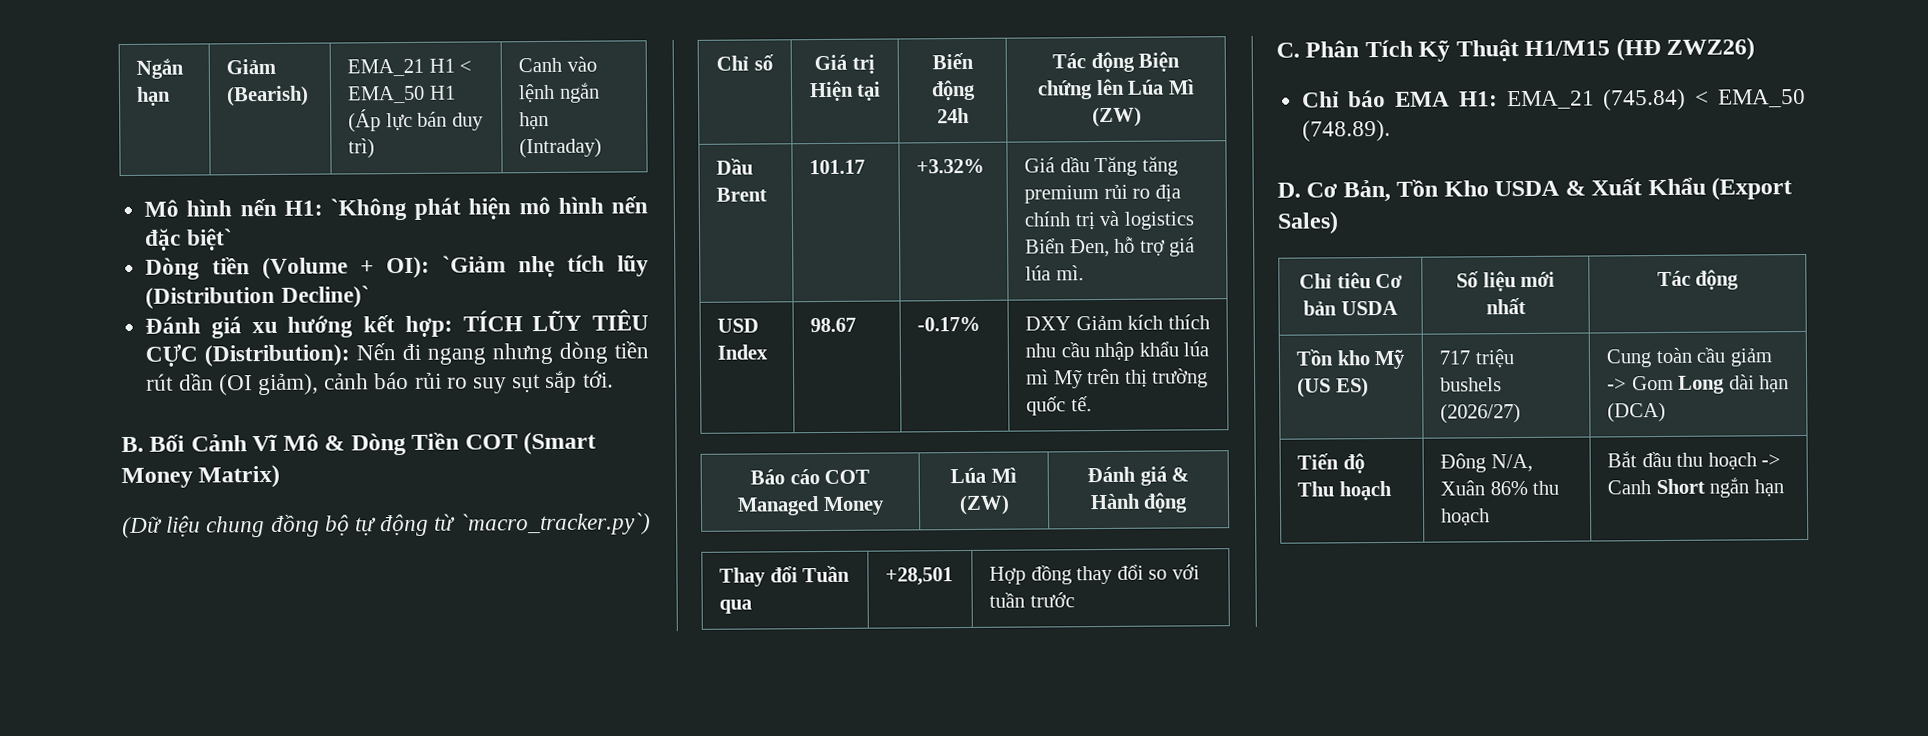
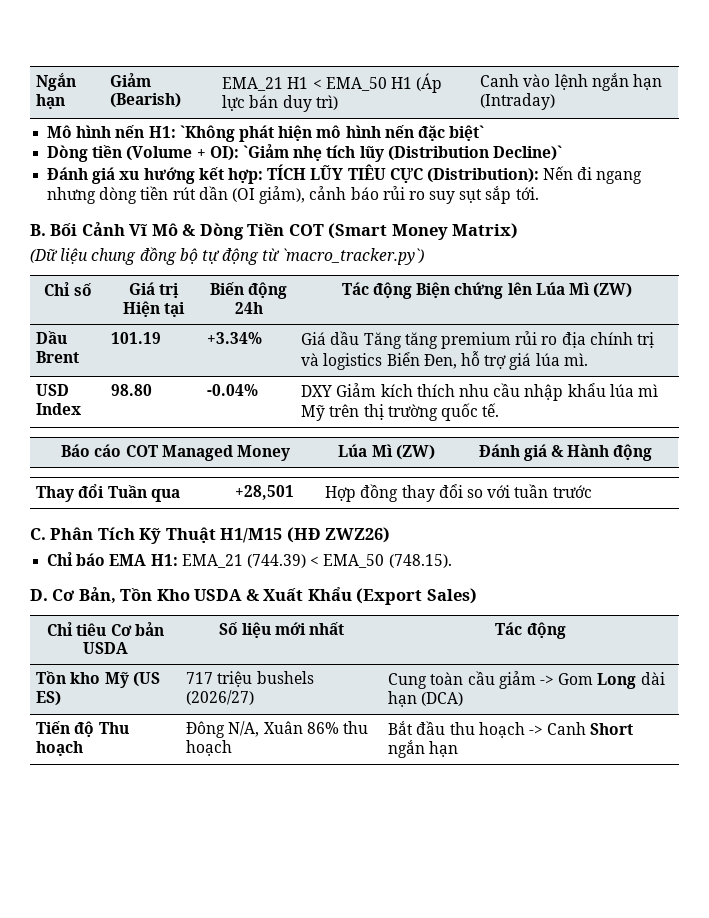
[809,159,866,175] [916,158,986,174] 101.17 | +3.32% -> [111,332,162,344] [207,332,263,344] 101.19 | +3.34%
[810,317,857,333] [917,316,982,332] 98.67 | -0.17% -> [111,384,153,396] [207,384,259,396] 98.80 | -0.04%
[1603,88,1806,111] [1302,119,1392,142] (745.84) < EMA_50 (748.89). -> [246,554,452,568] (744.39) < EMA_50 (748.15).

